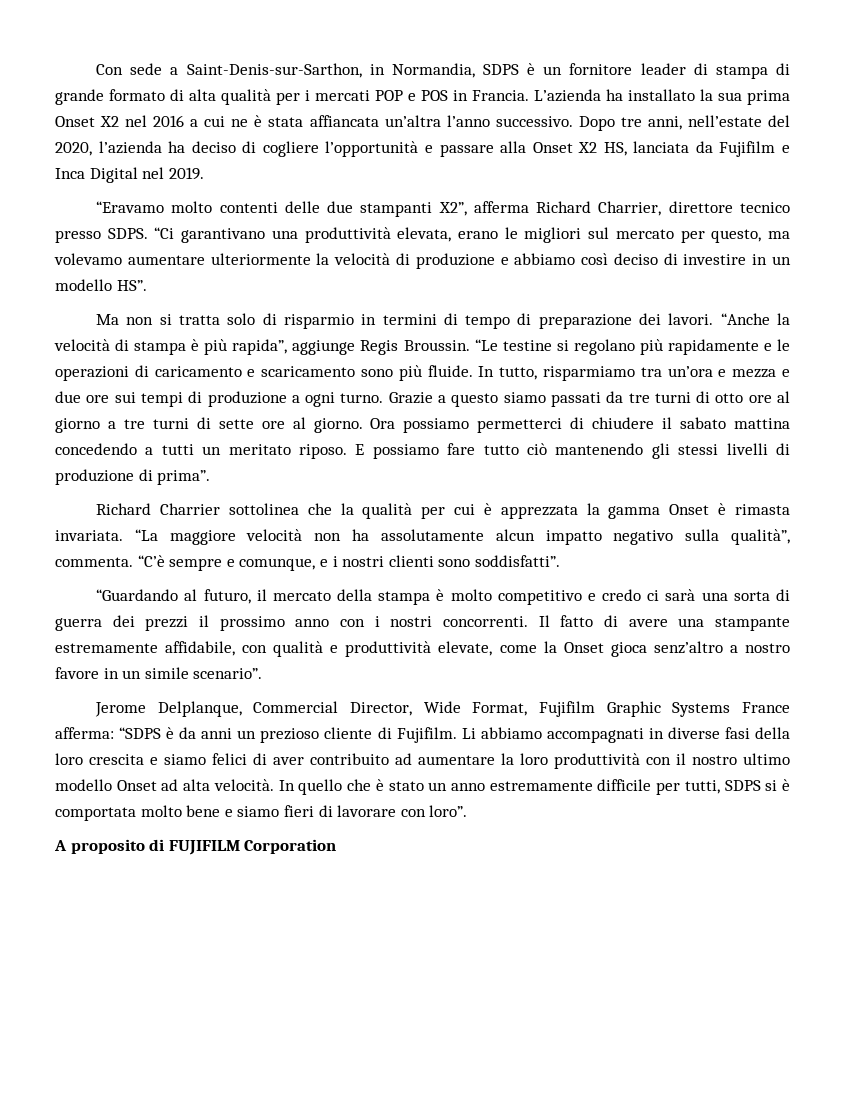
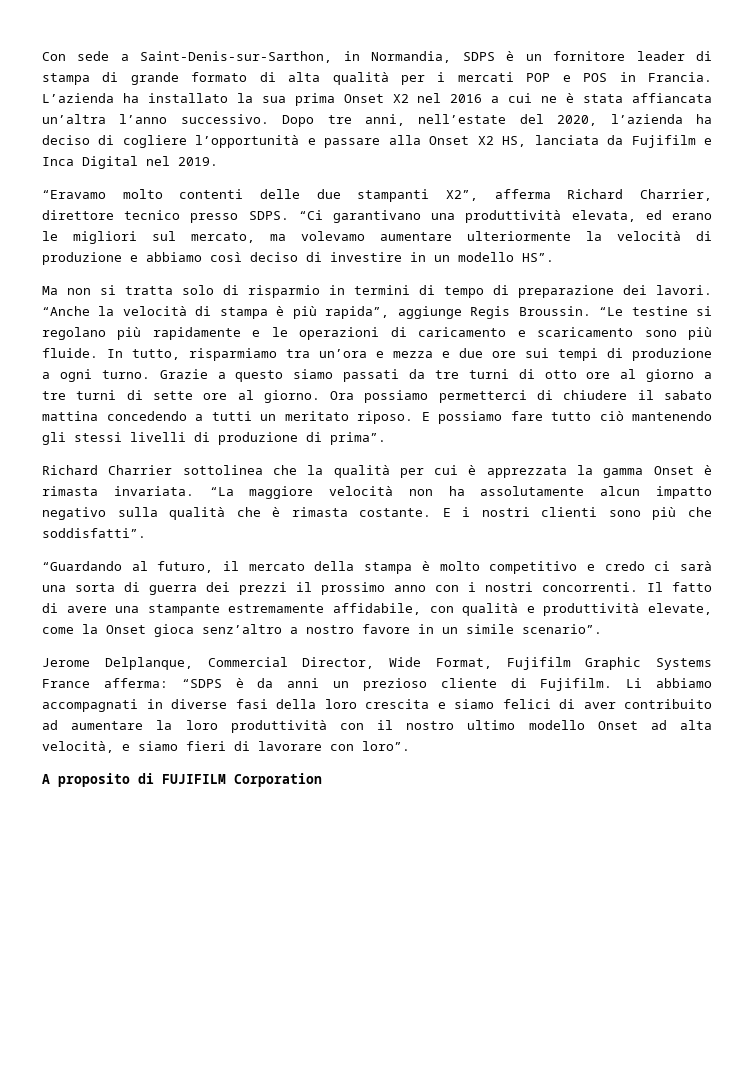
(452, 234) none -> [645,210,662,220] ed
[615,229,762,243] mercato per questo, -> [191,232,255,243] mercato,
[731,529,791,545] [55,555,328,571] qualità”, commenta. “C’è sempre e comunque, e -> [169,507,451,520] qualità che è rimasta costante. E
(471, 563) none -> [652,507,713,520] più che
[213,779,790,795] [55,805,221,821] velocità. In quello che è stato un anno estremamente difficile per tutti, SDPS si è comportata molto bene -> [42,741,114,753] velocità,

